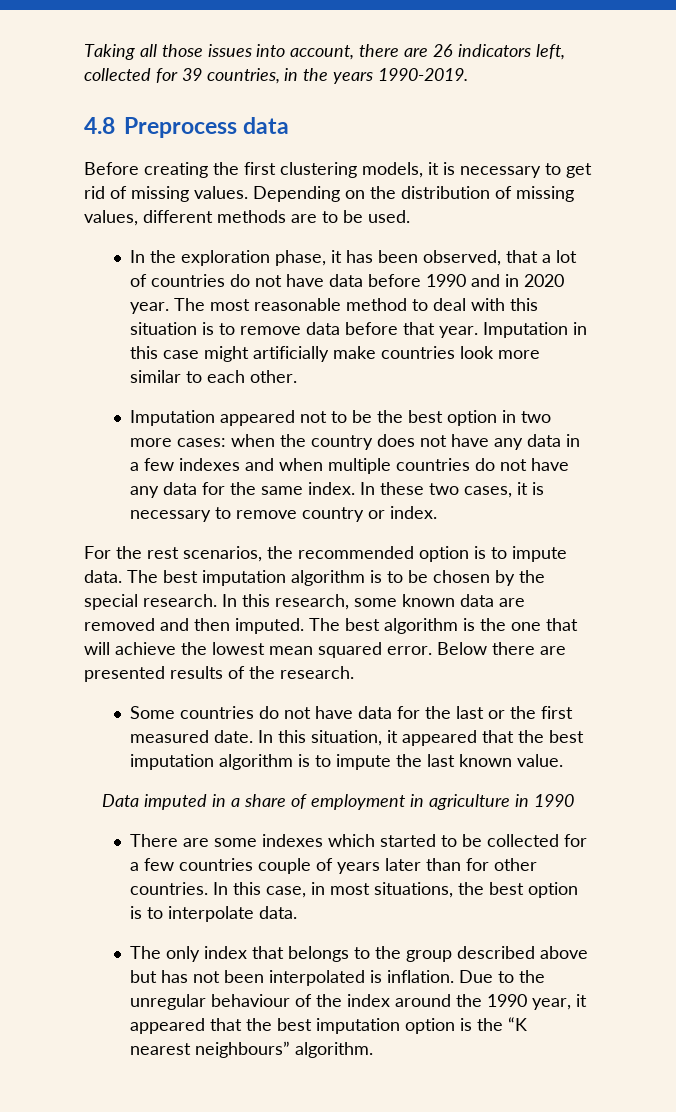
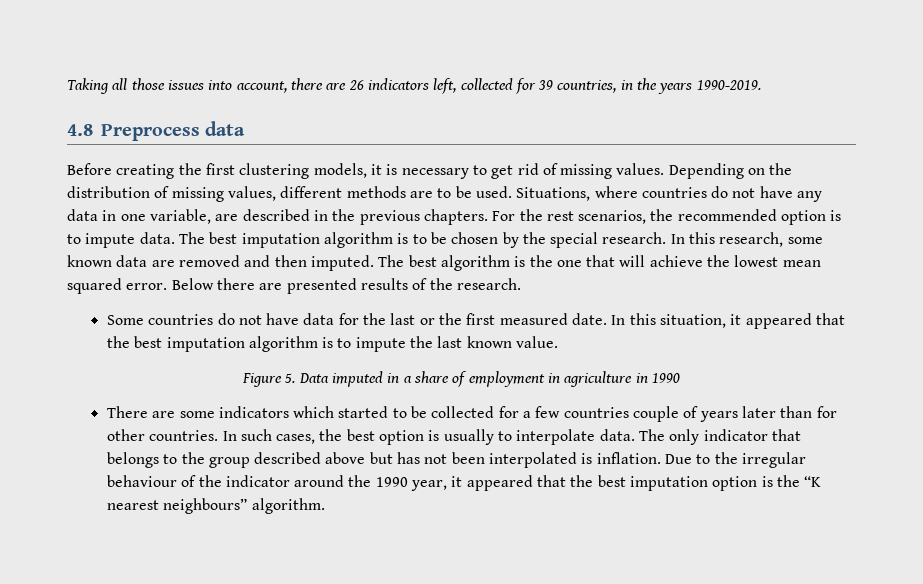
[130,250,578,266] [130,274,565,287] [130,298,539,314] [130,322,588,338] [130,346,541,362] [130,370,298,383] [130,410,552,426] [130,434,581,450] [130,458,392,474] // In the exploration phase, it has been observed, that a lot of countries do not have data before 1990 and in 2020 year. The most reasonable method to deal with this situation is to remove data before that year. Imputation in this case might artificially make countries look more similar to each other. // Imputation appeared not to be the best option in two more cases: when the country does not have any data in a few indexes and when multiple -> [516,186,638,201] Situations, where
[202,482,545,498] [130,506,438,522] for the same index. In these two cases, it is necessary to remove country or index. // -> [102,209,488,225] in one variable, are described in the previous chapters.
(564, 760) none -> [242,373,296,387] Figure 5.
[262,834,324,847] indexes -> [218,406,289,418] indicators
[233,882,454,898] this case, in most situations, -> [240,429,316,444] such cases,
(143, 912) none -> [443,429,494,445] usually
(298, 912) // -> (635, 435) none
[204,946,248,959] index -> [703,429,768,441] indicator
[130,994,207,1010] unregular -> [741,452,806,468] irregular
[347,994,391,1007] index -> [225,475,290,487] indicator

